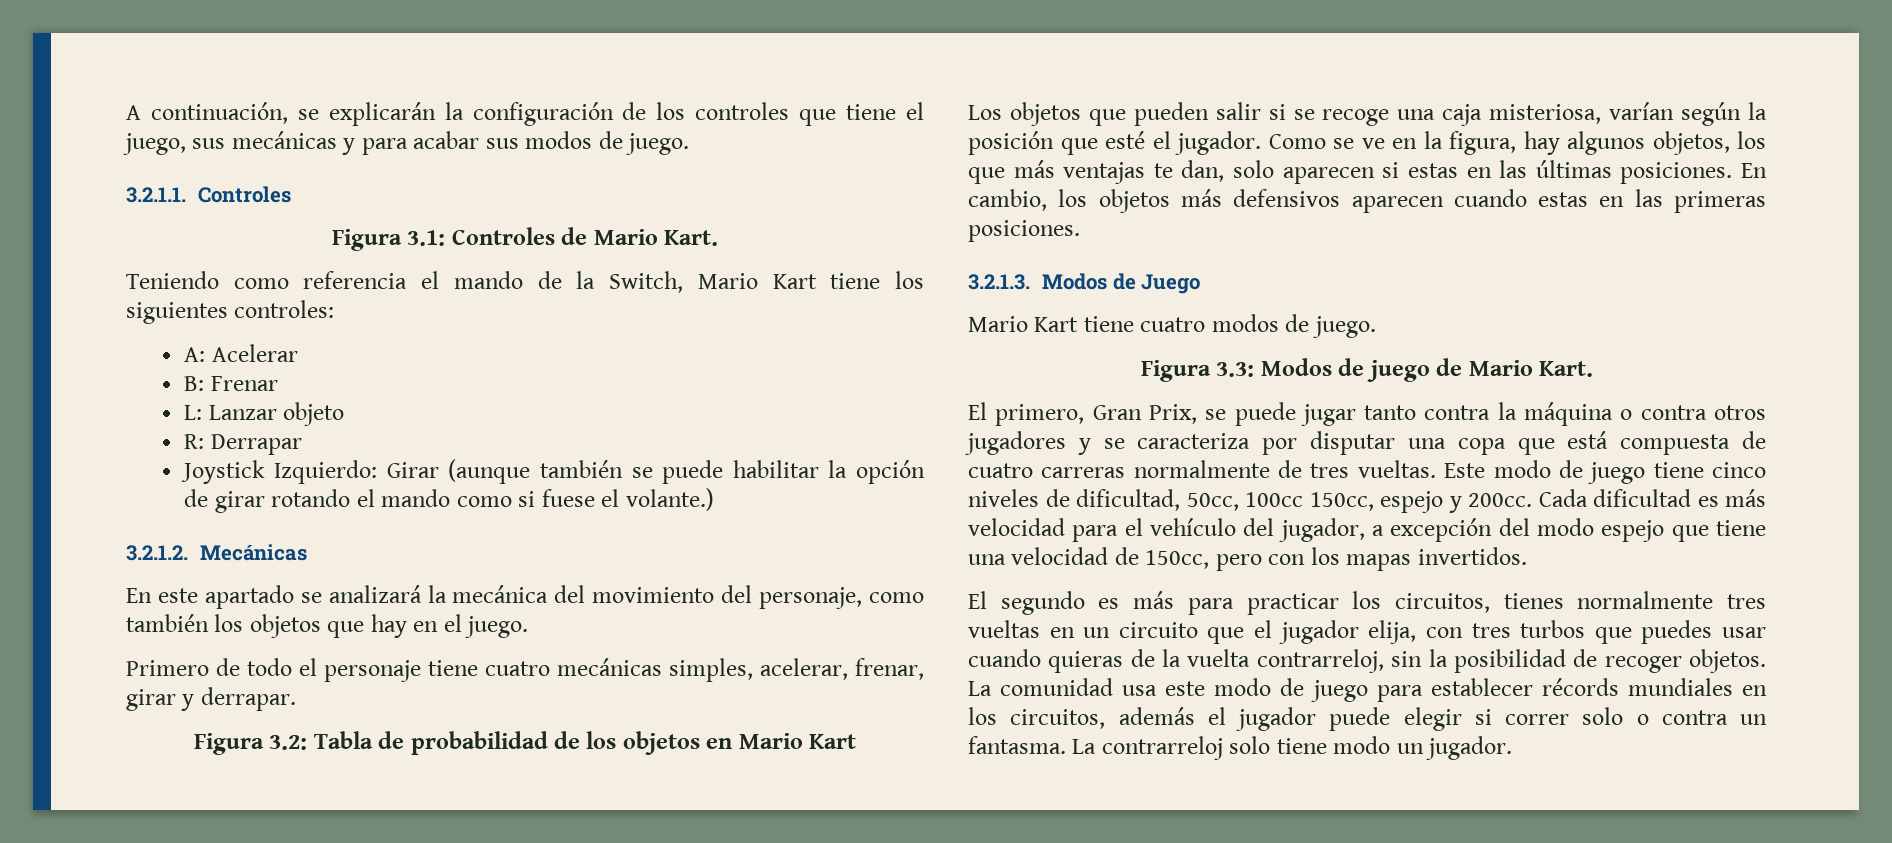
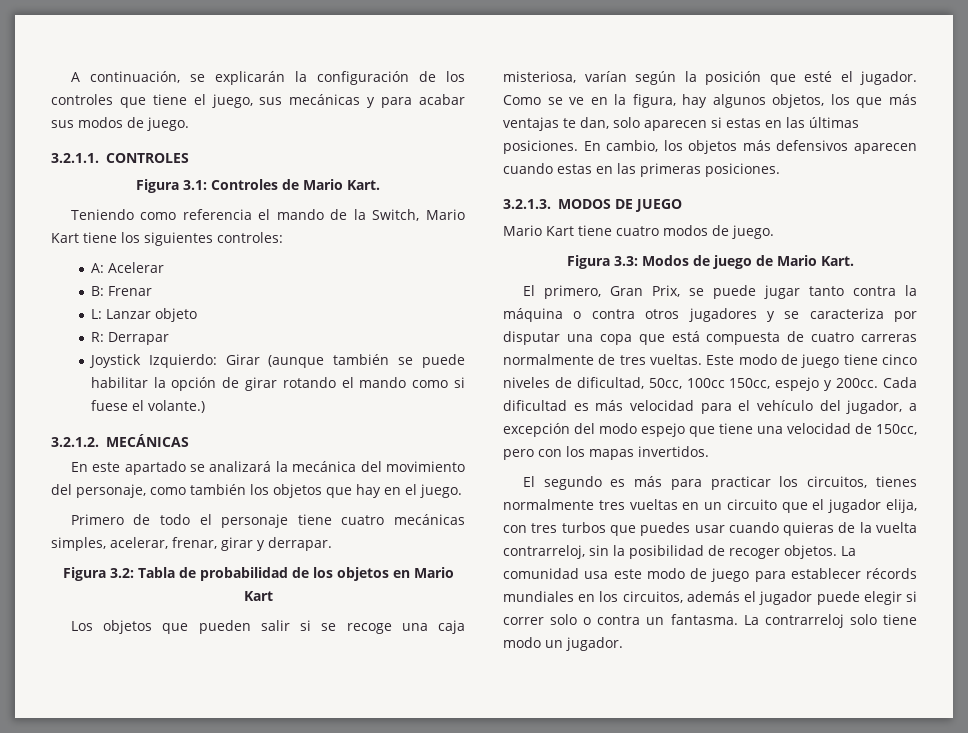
[198,186,291,203] Controles -> [105,153,189,163] CONTROLES
[200,544,307,561] Mecánicas -> [105,434,189,447] MECÁNICAS
[1042,273,1201,294] Modos de Juego -> [557,199,682,212] MODOS DE JUEGO

